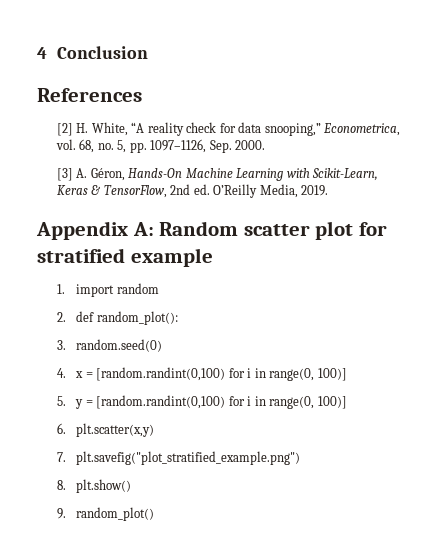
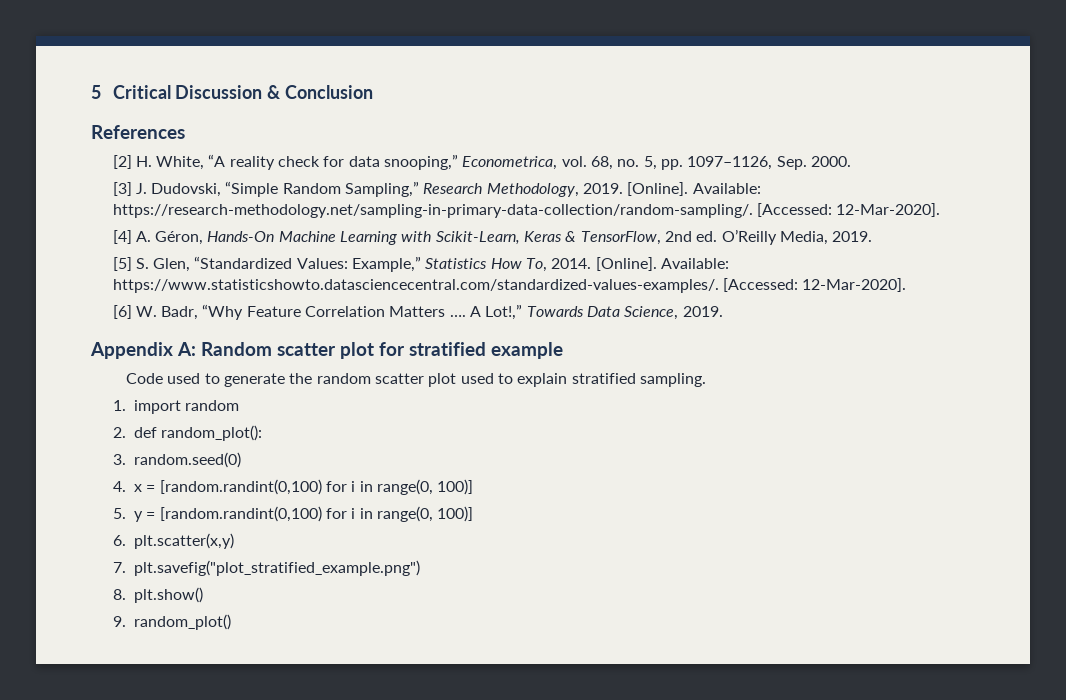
[37,47,47,59] 4 -> [91,85,280,99] 5 Critical Discussion &
(73, 174) none -> [135,181,761,197] [112,203,941,218] [112,230,132,244] J. Dudovski, “Simple Random Sampling,” Research Methodology, 2019. [Online]. Available: https://research-methodology.net/sampling-in-primary-data-collection/random-sampling/. [Accessed: 12-Mar-2020]. // [4]
(329, 190) none -> [112,256,730,272] [112,278,907,293] [112,304,723,320] // [5] S. Glen, “Standardized Values: Example,” Statistics How To, 2014. [Online]. Available: https://www.statisticshowto.datasciencecentral.com/standardized-values-examples/. [Accessed: 12-Mar-2020]. // [6] W. Badr, “Why Feature Correlation Matters …. A Lot!,” Towards Data Science, 2019.
(213, 257) none -> [126,373,707,387] // Code used to generate the random scatter plot used to explain stratified sampling.

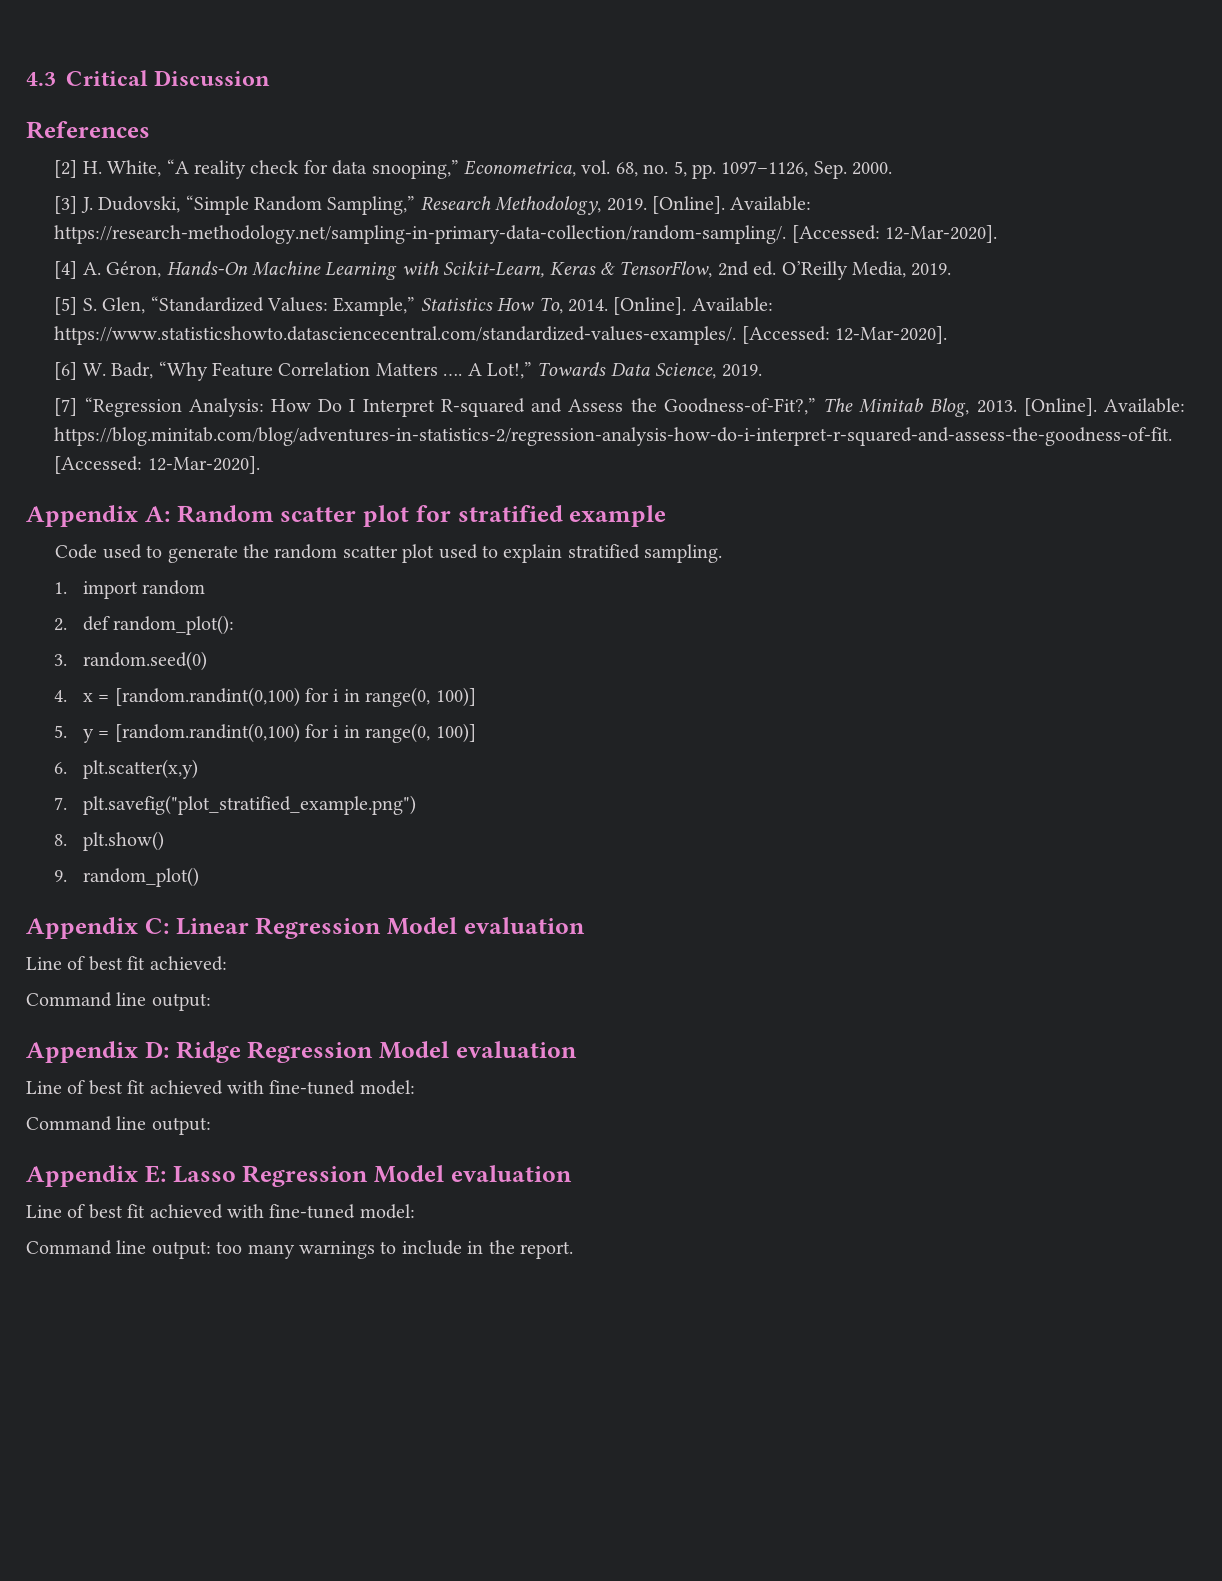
[91,85,101,99] 5 -> [26,72,56,86] 4.3
[266,85,373,99] & Conclusion -> (271, 78) none
(723, 311) none -> [54,397,1185,417] [54,427,1173,446] [54,456,260,474] // [7] “Regression Analysis: How Do I Interpret R-squared and Assess the Goodness-of-Fit?,” The Minitab Blog, 2013. [Online]. Available: https://blog.minitab.com/blog/adventures-in-statistics-2/regression-analysis-how-do-i-interpret-r-squared-and-assess-the-goodness-of-fit. [Accessed: 12-Mar-2020].
(231, 622) none -> [26,917,585,939] [26,956,227,971] [26,992,211,1011] [26,1041,577,1063] [26,1080,415,1095] [26,1116,211,1135] [26,1165,572,1187] [26,1204,415,1219] [26,1240,573,1259] // Appendix C: Linear Regression Model evaluation // Line of best fit achieved: // Command line output: // Appendix D: Ridge Regression Model evaluation // Line of best fit achieved with fine-tuned model: // Command line output: // Appendix E: Lasso Regression Model evaluation // Line of best fit achieved with fine-tuned model: // Command line output: too many warnings to include in the report.

